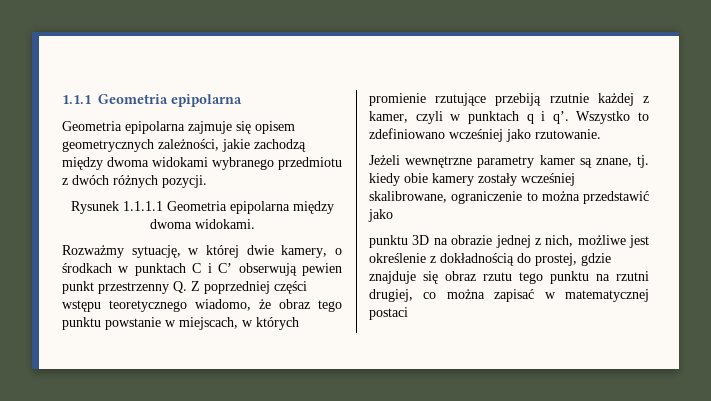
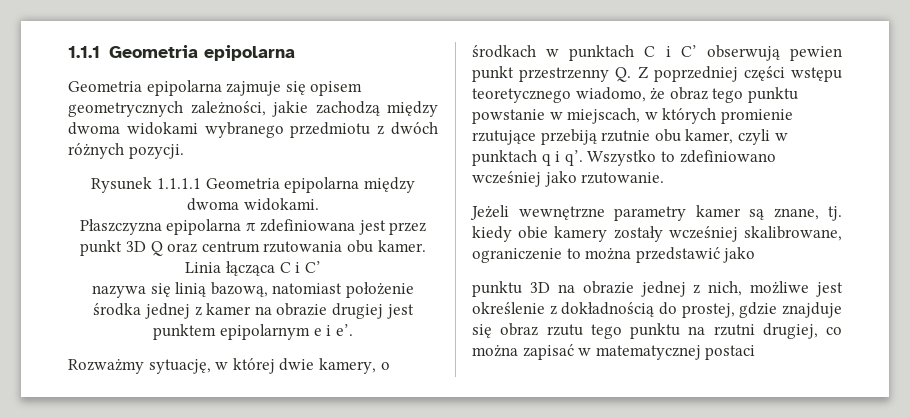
(255, 224) none -> [79,219,427,235] [80,240,426,256] [185,261,321,276] [92,282,414,298] [93,303,414,319] [153,324,353,340] // Płaszczyzna epipolarna π zdefiniowana jest przez punkt 3D Q oraz centrum rzutowania obu kamer. Linia łącząca C i C’ // nazywa się linią bazową, natomiast położenie środka jednej z kamer na obrazie drugiej jest punktem epipolarnym e i e’.
[597,93,649,106] każdej z -> [654,129,681,142] obu

